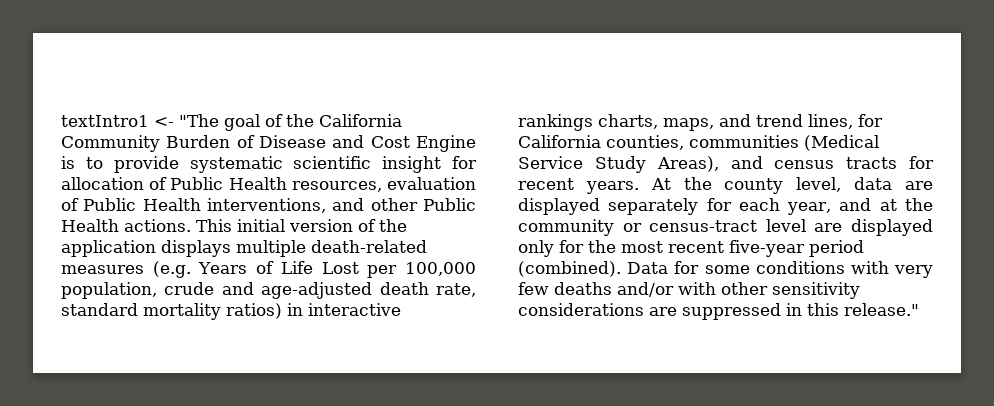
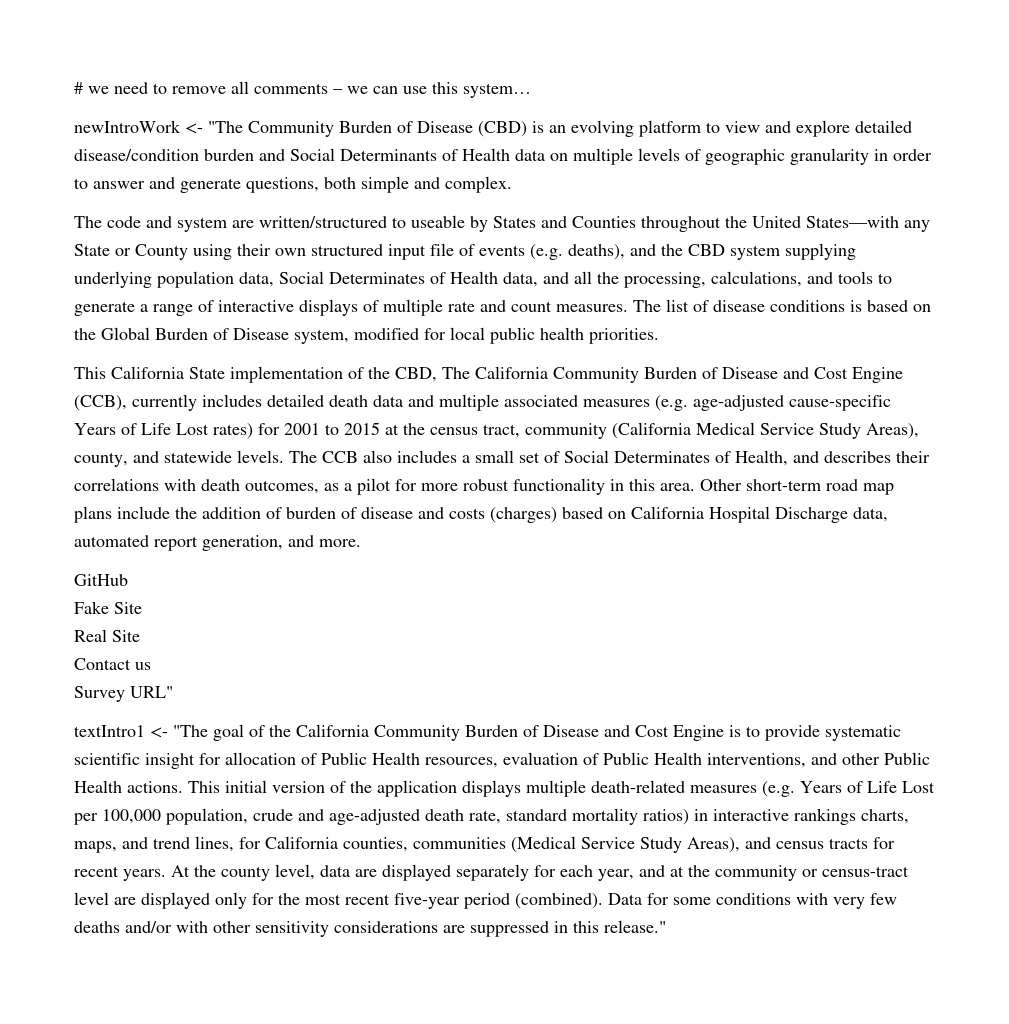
(61, 121) none -> [74,81,531,98] [74,120,912,137] [74,148,932,165] [74,176,512,193] [74,215,930,232] [74,243,856,260] [74,271,892,288] [74,299,931,316] [74,327,659,344] [74,366,903,383] [74,394,891,411] [74,422,919,439] [74,450,930,467] [74,478,894,495] [74,506,888,523] [74,535,361,551] [74,574,128,586] [74,601,142,614] [74,629,140,642] [74,658,151,670] [74,686,173,702] # we need to remove all comments – we can use this system… // newIntroWork <- "The Community Burden of Disease (CBD) is an evolving platform to view and explore detailed disease/condition burden and Social Determinants of Health data on multiple levels of geographic granularity in order to answer and generate questions, both simple and complex. // The code and system are written/structured to useable by States and Counties throughout the United States—with any State or County using their own structured input file of events (e.g. deaths), and the CBD system supplying underlying population data, Social Determinates of Health data, and all the processing, calculations, and tools to generate a range of interactive displays of multiple rate and count measures. The list of disease conditions is based on the Global Burden of Disease system, modified for local public health priorities. // This California State implementation of the CBD, The California Community Burden of Disease and Cost Engine (CCB), currently includes detailed death data and multiple associated measures (e.g. age-adjusted cause-specific Years of Life Lost rates) for 2001 to 2015 at the census tract, community (California Medical Service Study Areas), county, and statewide levels. The CCB also includes a small set of Social Determinates of Health, and describes their correlations with death outcomes, as a pilot for more robust functionality in this area. Other short-term road map plans include the addition of burden of disease and costs (charges) based on California Hospital Discharge data, automated report generation, and more. // GitHub // Fake Site // Real Site // Contact us // Survey URL" //

